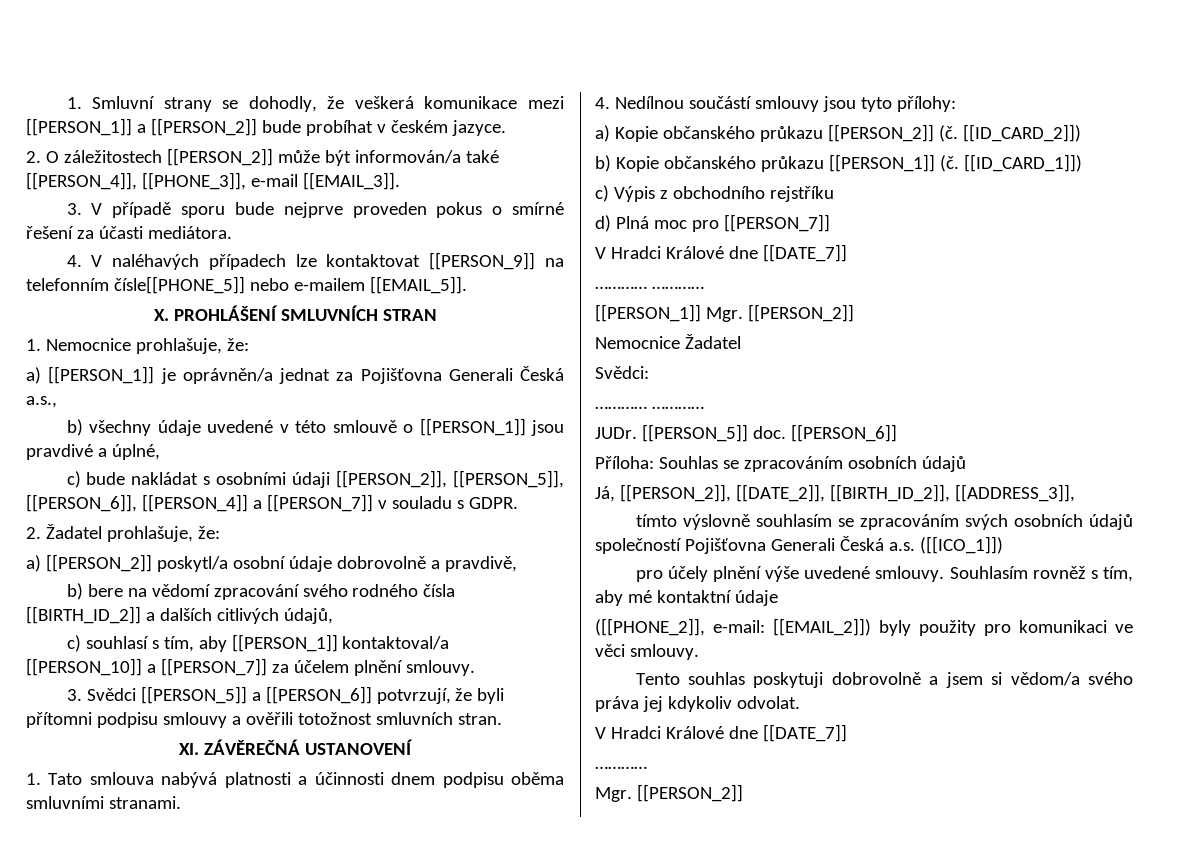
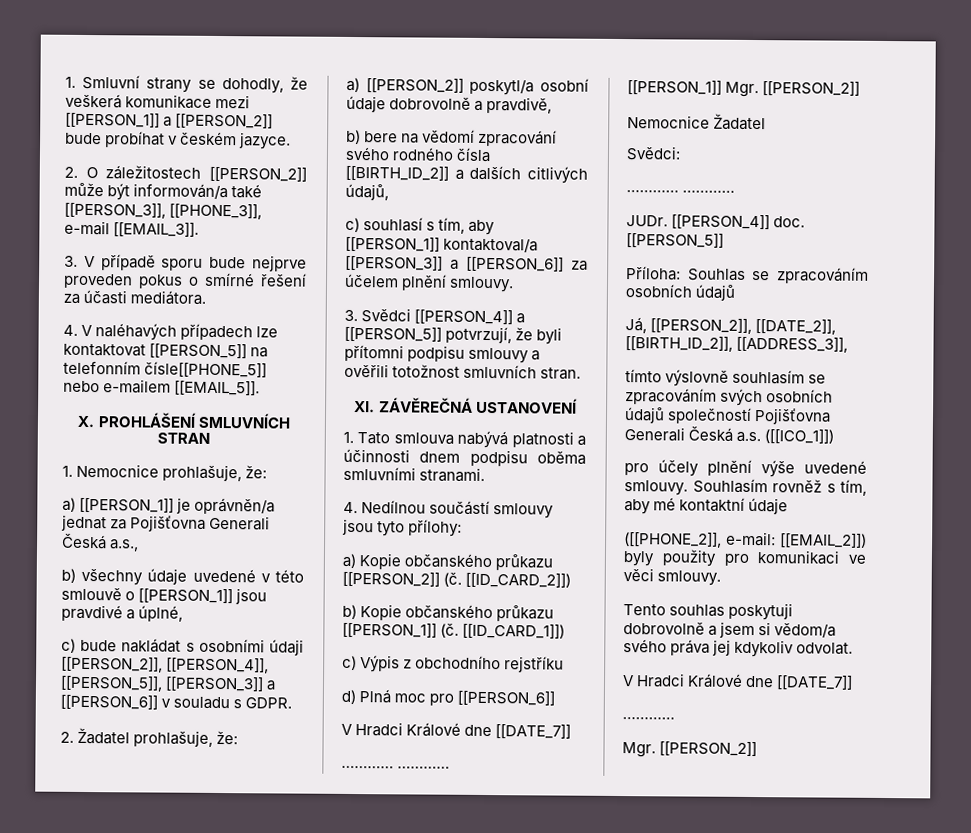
[26,172,137,190] [[PERSON_4]], -> [64,202,166,219] [[PERSON_3]],
[429,252,536,270] [[PERSON_9]] -> [149,343,248,359] [[PERSON_5]]
[452,470,564,488] [26,494,373,512] [[PERSON_5]], [[PERSON_6]], [[PERSON_4]] a [[PERSON_7]] -> [166,657,270,674] [60,675,277,692] [60,694,158,710] [[PERSON_4]], [[PERSON_5]], [[PERSON_3]] a [[PERSON_6]]
[26,658,267,676] [[PERSON_10]] a [[PERSON_7]] -> [345,255,564,272] [[PERSON_3]] a [[PERSON_6]]
[140,686,372,704] [[PERSON_5]] a [[PERSON_6]] -> [414,309,526,325] [344,326,442,342] [[PERSON_4]] a [[PERSON_5]]
[723,214,830,232] [[PERSON_7]] -> [457,690,556,706] [[PERSON_6]]
[641,424,897,442] [[PERSON_5]] doc. [[PERSON_6]] -> [671,214,806,230] [626,233,724,248] [[PERSON_4]] doc. [[PERSON_5]]

